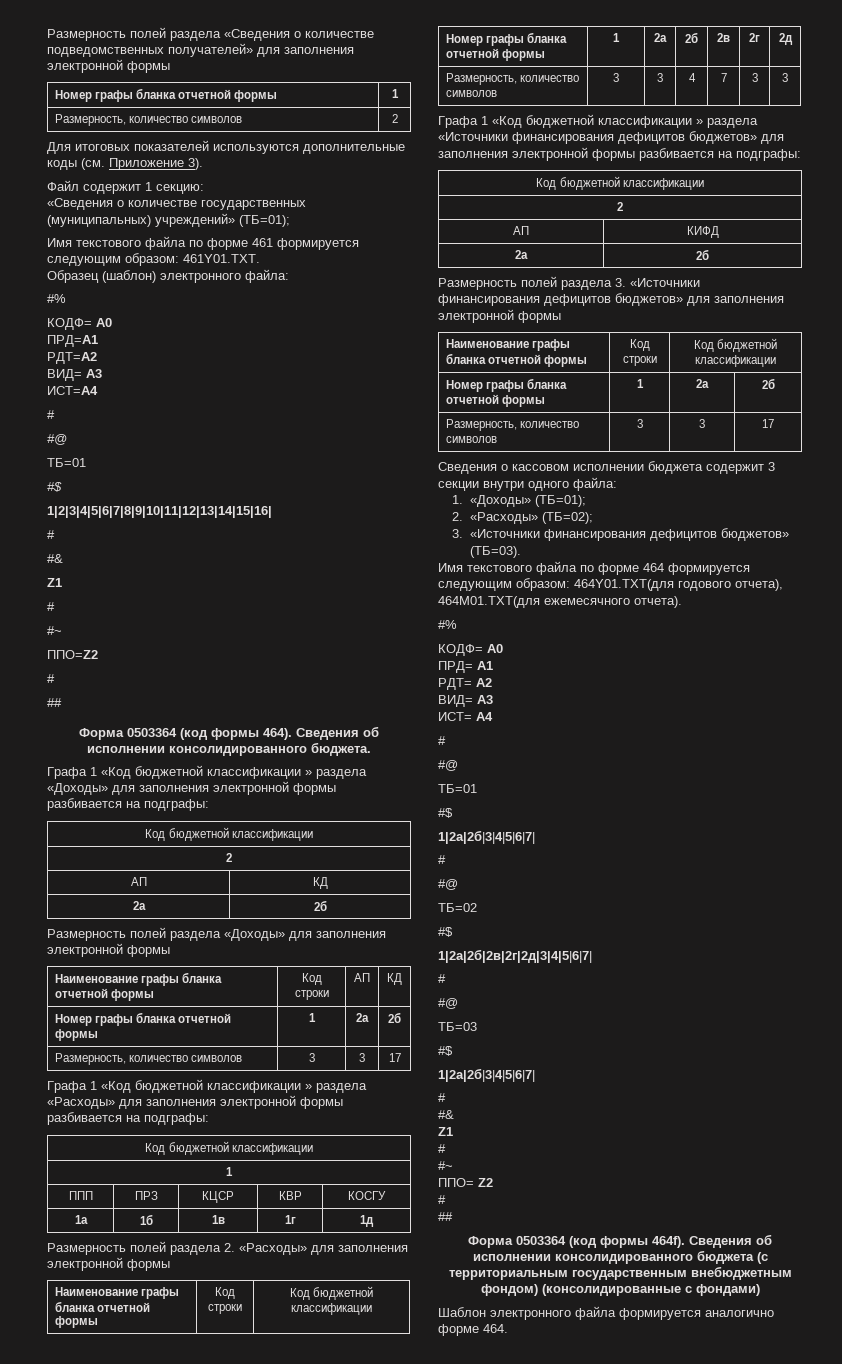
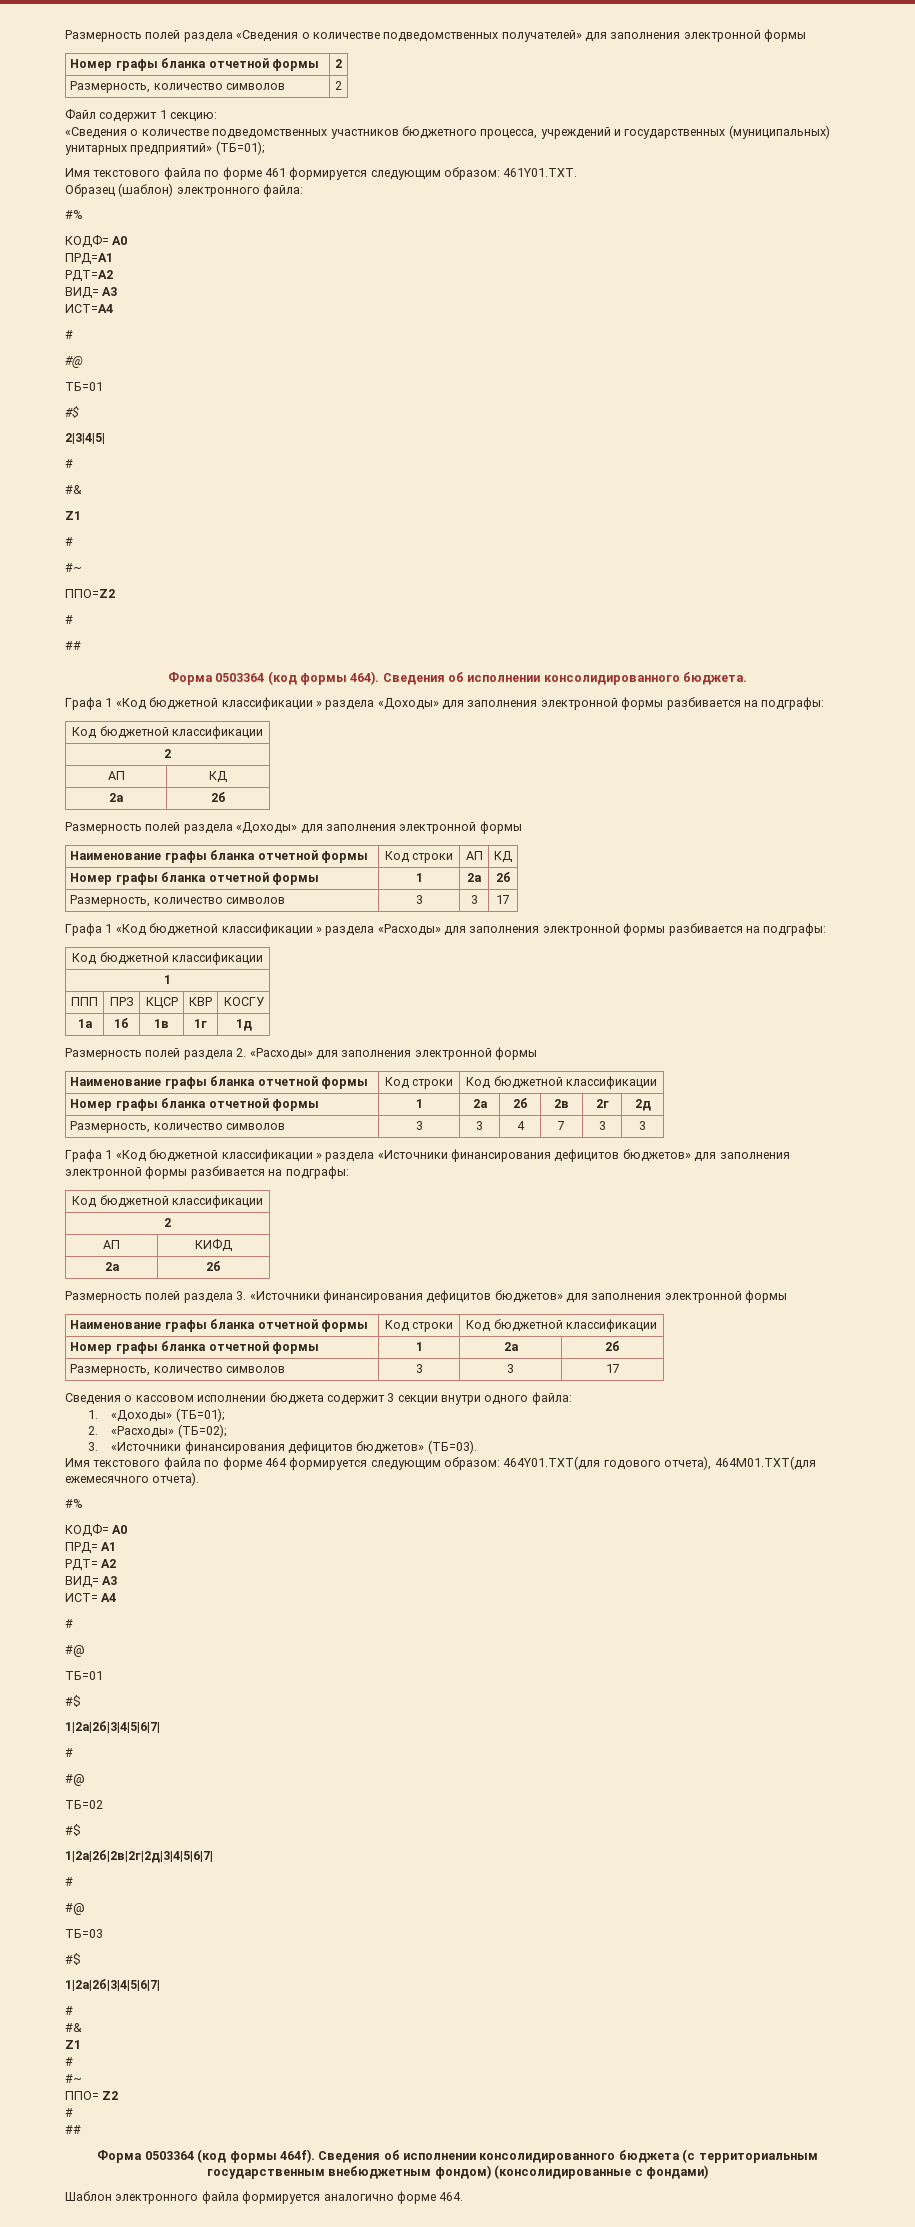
[391,89,399,98] 1 -> [335,59,342,68] 2
[47,140,405,154] [47,158,203,170] // Для итоговых показателей используются дополнительные коды (см. Приложение 3). -> (342, 85) none
[201,200,306,210] [47,213,235,227] государственных (муниципальных) учреждений» -> [212,125,830,139] [65,143,213,155] подведомственных участников бюджетного процесса, учреждений и государственных (муниципальных) унитарных предприятий»
[47,506,272,518] 1|2|3|4|5|6|7|8|9|10|11|12|13|14|15|16| -> [65,433,105,444] 2|3|4|5|

